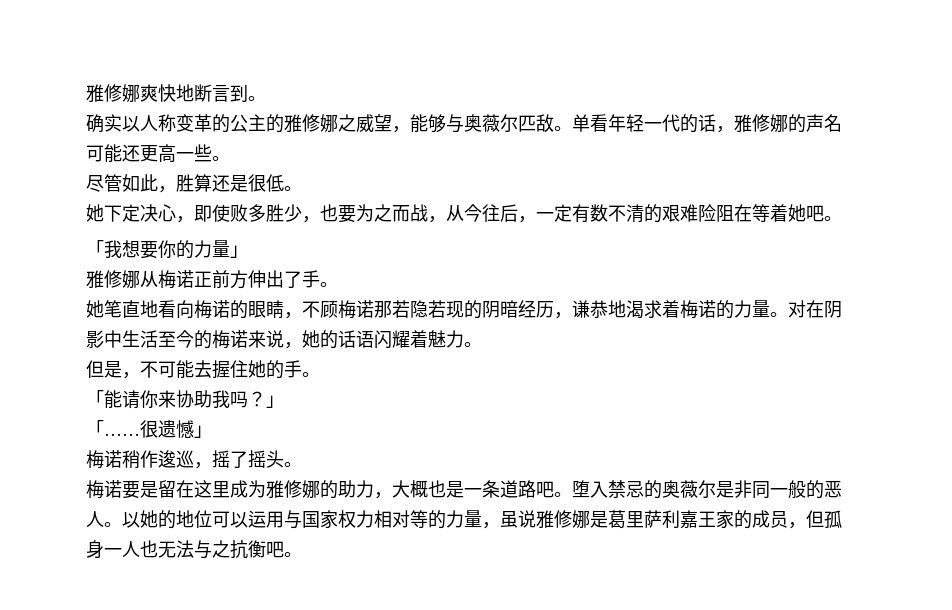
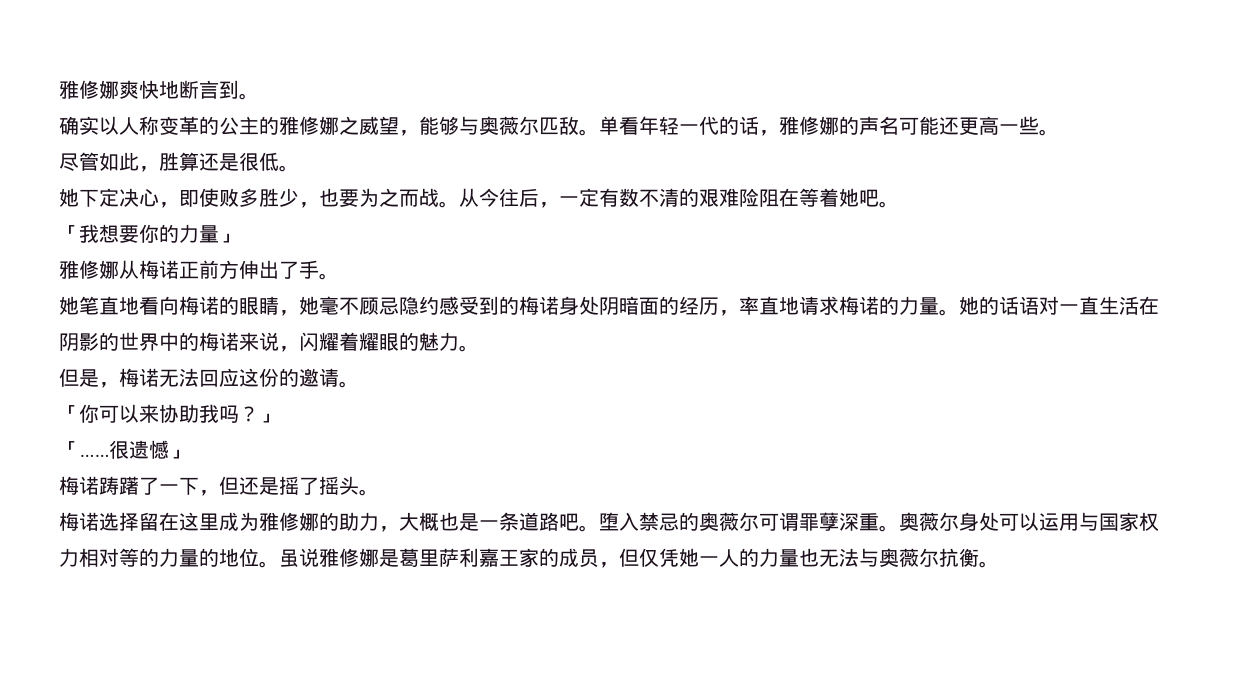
[428,216,446,223] ， -> [439,201,459,208] 。
[302,300,842,319] [86,330,482,349] [86,360,320,379] [86,390,158,409] 不顾梅诺那若隐若现的阴暗经历，谦恭地渴求着梅诺的力量。对在阴影中生活至今的梅诺来说，她的话语闪耀着魅力。 // 但是，不可能去握住她的手。 // 「能请你 -> [299,296,1159,316] [59,332,479,352] [59,368,359,388] [59,404,139,423] 她毫不顾忌隐约感受到的梅诺身处阴暗面的经历，率直地请求梅诺的力量。她的话语对一直生活在阴影的世界中的梅诺来说，闪耀着耀眼的魅力。 // 但是，梅诺无法回应这份的邀请。 // 「你可以
[122,450,212,469] 稍作逡巡， -> [99,476,279,496] 踌躇了一下，但还是
[122,481,158,499] 要是 -> [99,512,139,531] 选择
[716,480,842,499] [86,510,212,529] 是非同一般的恶人。以她的地位 -> [759,512,999,532] 可谓罪孽深重。奥薇尔身处
[482,522,500,529] ， -> [199,548,279,568] 的地位。
[824,510,842,529] [86,540,284,559] 孤身一人也无法与之抗衡吧 -> [639,548,979,568] 仅凭她一人的力量也无法与奥薇尔抗衡

